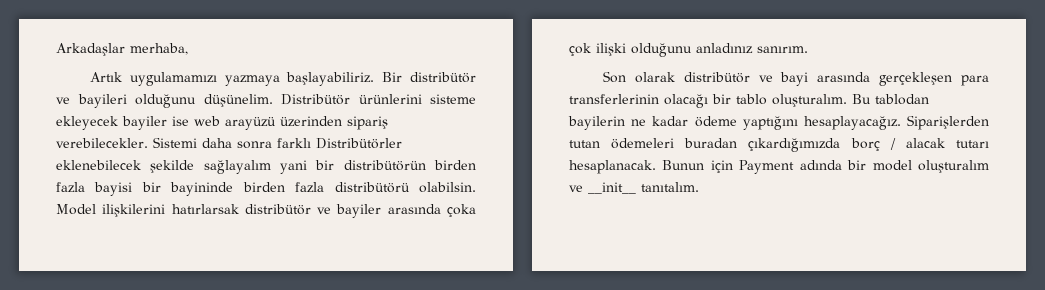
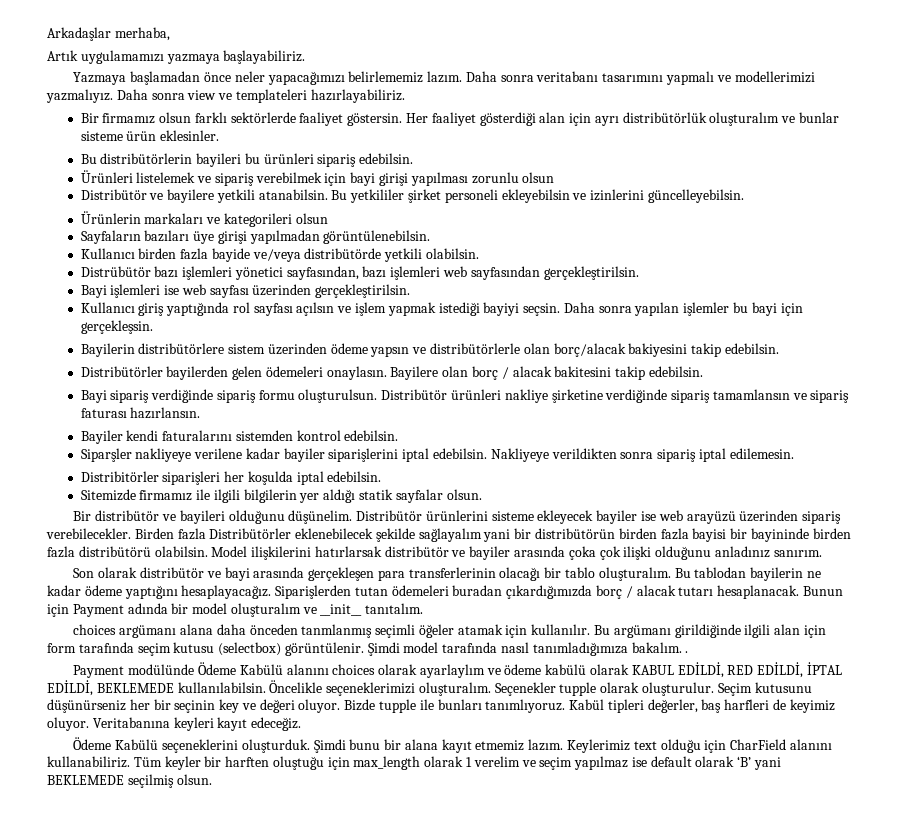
(375, 79) none -> [73,71,815,85] [46,89,405,103] [80,112,840,126] [80,130,220,141] [80,153,414,167] [80,170,555,186] [80,189,744,203] [80,211,328,227] [80,230,431,244] [80,248,480,262] [80,266,639,280] [80,284,411,298] [80,302,803,316] [80,320,153,334] [80,343,779,357] [80,366,703,380] [80,389,850,403] [80,407,201,419] [80,430,399,444] [80,448,794,462] [80,471,382,485] [80,489,482,503] // Yazmaya başlamadan önce neler yapacağımızı belirlememiz lazım. Daha sonra veritabanı tasarımını yapmalı ve modellerimizi yazmalıyız. Daha sonra view ve templateleri hazırlayabiliriz. // Bir firmamız olsun farklı sektörlerde faaliyet göstersin. Her faaliyet gösterdiği alan için ayrı distribütörlük oluşturalım ve bunlar sisteme ürün eklesinler. // Bu distribütörlerin bayileri bu ürünleri sipariş edebilsin. // Ürünleri listelemek ve sipariş verebilmek için bayi girişi yapılması zorunlu olsun // Distribütör ve bayilere yetkili atanabilsin. Bu yetkililer şirket personeli ekleyebilsin ve izinlerini güncelleyebilsin. // Ürünlerin markaları ve kategorileri olsun // Sayfaların bazıları üye girişi yapılmadan görüntülenebilsin. // Kullanıcı birden fazla bayide ve/veya distribütörde yetkili olabilsin. // Distrübütör bazı işlemleri yönetici sayfasından, bazı işlemleri web sayfasından gerçekleştirilsin. // Bayi işlemleri ise web sayfası üzerinden gerçekleştirilsin. // Kullanıcı giriş yaptığında rol sayfası açılsın ve işlem yapmak istediği bayiyi seçsin. Daha sonra yapılan işlemler bu bayi için gerçekleşsin. // Bayilerin distribütörlere sistem üzerinden ödeme yapsın ve distribütörlerle olan borç/alacak bakiyesini takip edebilsin. // Distribütörler bayilerden gelen ödemeleri onaylasın. Bayilere olan borç / alacak bakitesini takip edebilsin. // Bayi sipariş verdiğinde sipariş formu oluşturulsun. Distribütör ürünleri nakliye şirketine verdiğinde sipariş tamamlansın ve sipariş faturası hazırlansın. // Bayiler kendi faturalarını sistemden kontrol edebilsin. // Siparşler nakliyeye verilene kadar bayiler siparişlerini iptal edebilsin. Nakliyeye verildikten sonra sipariş iptal edilemesin. // Distribitörler siparişleri her koşulda iptal edebilsin. // Sitemizde firmamız ile ilgili bilgilerin yer aldığı statik sayfalar olsun. //
[153,137,311,149] Sistemi daha sonra farklı -> [134,528,206,540] Birden fazla
(699, 187) none -> [73,624,826,638] [47,642,689,656] [73,662,842,678] [47,680,812,696] [47,699,835,713] [47,717,302,731] [73,737,832,753] [47,756,782,770] [47,774,212,788] // choices argümanı alana daha önceden tanmlanmış seçimli öğeler atamak için kullanılır. Bu argümanı girildiğinde ilgili alan için form tarafında seçim kutusu (selectbox) görüntülenir. Şimdi model tarafında nasıl tanımladığımıza bakalım. . // Payment modülünde Ödeme Kabülü alanını choices olarak ayarlaylım ve ödeme kabülü olarak KABUL EDİLDİ, RED EDİLDİ, İPTAL EDİLDİ, BEKLEMEDE kullanılabilsin. Öncelikle seçeneklerimizi oluşturalım. Seçenekler tupple olarak oluşturulur. Seçim kutusunu düşünürseniz her bir seçinin key ve değeri oluyor. Bizde tupple ile bunları tanımlıyoruz. Kabül tipleri değerler, baş harfleri de keyimiz oluyor. Veritabanına keyleri kayıt edeceğiz. // Ödeme Kabülü seçeneklerini oluşturduk. Şimdi bunu bir alana kayıt etmemiz lazım. Keylerimiz text olduğu için CharField alanını kullanabiliriz. Tüm keyler bir harften oluştuğu için max_length olarak 1 verelim ve seçim yapılmaz ise default olarak ‘B’ yani BEKLEMEDE seçilmiş olsun.

